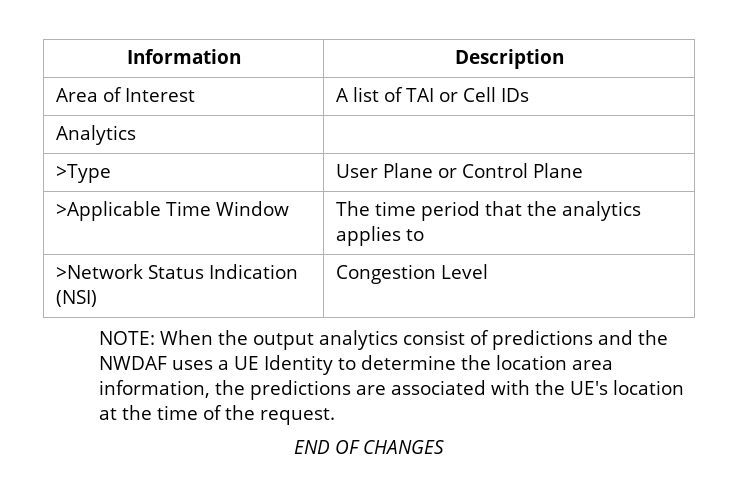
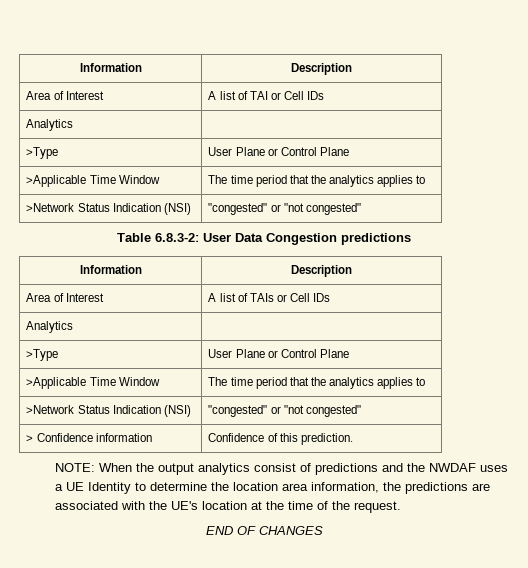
[335,264,488,284] Congestion Level -> [208,203,361,215] [117,233,411,245] [79,265,142,274] [291,265,352,277] [26,293,104,302] [208,293,331,302] [26,321,74,333] [26,349,59,361] [208,349,349,358] [26,377,160,389] [208,377,426,389] [26,405,191,417] [208,405,361,417] [26,433,152,442] [208,433,353,445] "congested" or "not congested" // Table 6.8.3-2: User Data Congestion predictions // Information | Description // Area of Interest | A list of TAIs or Cell IDs // Analytics | // >Type | User Plane or Control Plane // >Applicable Time Window | The time period that the analytics applies to // >Network Status Indication (NSI) | "congested" or "not congested" // > Confidence information | Confidence of this prediction.

